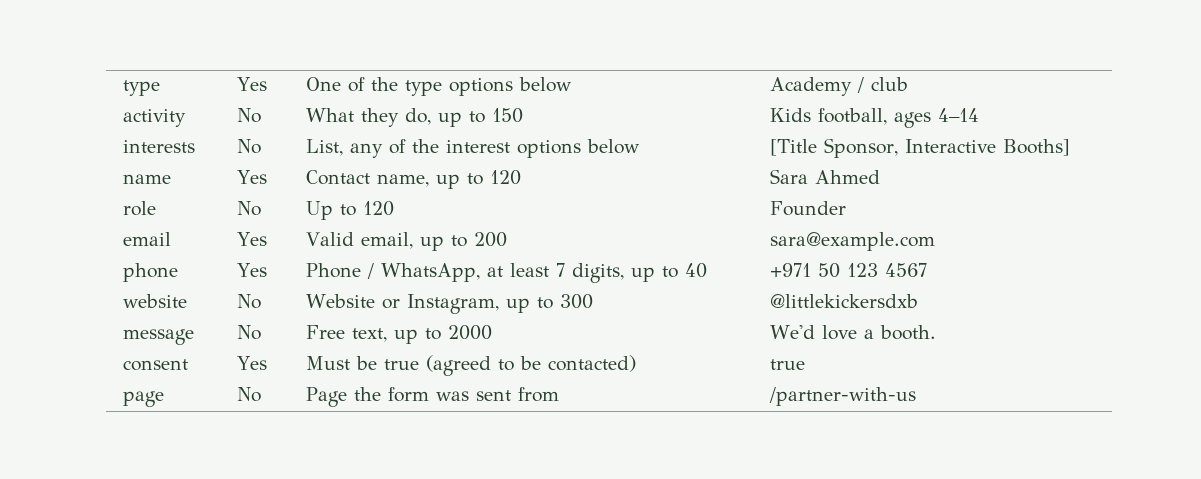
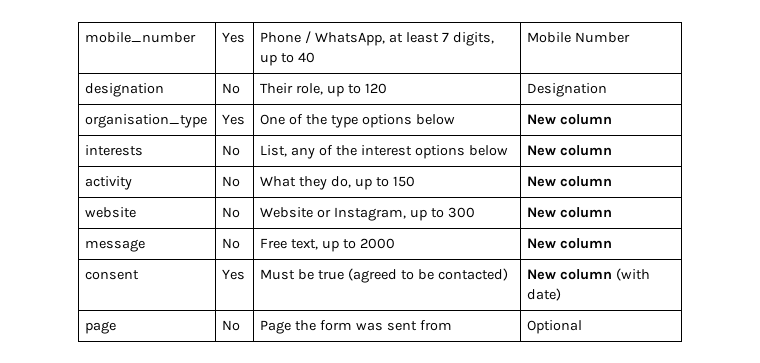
[123,80,161,96] [237,77,268,91] [306,77,573,96] [770,77,909,96] [123,109,187,127] [237,108,262,123] [306,108,524,127] [770,108,980,128] [123,140,196,153] [237,139,262,154] [306,139,641,158] [770,138,1071,158] [123,174,172,184] [237,170,268,184] [306,170,522,189] [770,169,881,184] [123,201,157,216] [237,201,262,216] [306,201,395,220] [770,201,847,216] [123,232,172,246] [237,232,268,246] [306,232,508,251] [770,232,936,251] [123,263,179,282] type | Yes | One of the type options below | Academy / club // activity | No | What they do, up to 150 | Kids football, ages 4–14 // interests | No | List, any of the interest options below | [Title Sponsor, Interactive Booths] // name | Yes | Contact name, up to 120 | Sara Ahmed // role | No | Up to 120 | Founder // email | Yes | Valid email, up to 200 | sara@example.com // phone -> [85,32,197,43] mobile_number
[770,263,928,278] +971 50 123 4567 -> [527,32,631,43] [85,83,165,97] [222,83,241,94] [260,83,387,97] [527,83,608,97] [85,114,208,128] [222,114,246,125] [260,114,455,128] [527,114,613,125] [85,145,144,156] [222,145,241,156] [260,145,508,159] [527,145,613,156] [85,176,133,190] [222,176,241,187] [260,176,415,190] [527,176,613,187] Mobile Number // designation | No | Their role, up to 120 | Designation // organisation_type | Yes | One of the type options below | New column // interests | No | List, any of the interest options below | New column // activity | No | What they do, up to 150 | New column
[770,294,919,308] @littlekickersdxb -> [527,207,613,218] New column
[770,325,937,340] We'd love a booth. -> [527,238,613,249] New column
[770,359,806,370] true -> [527,268,651,281] [527,288,562,301] New column (with date)
[769,387,917,406] /partner-with-us -> [527,320,583,334] Optional

